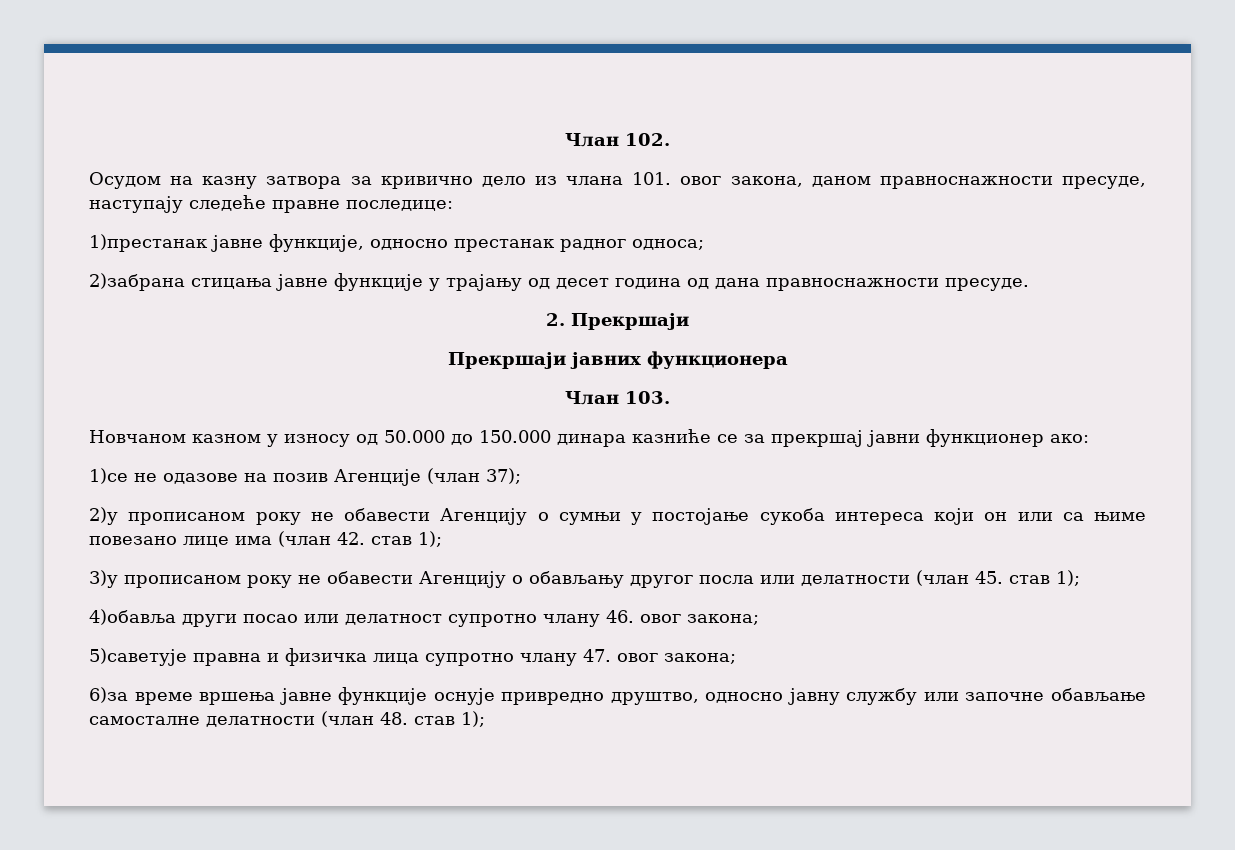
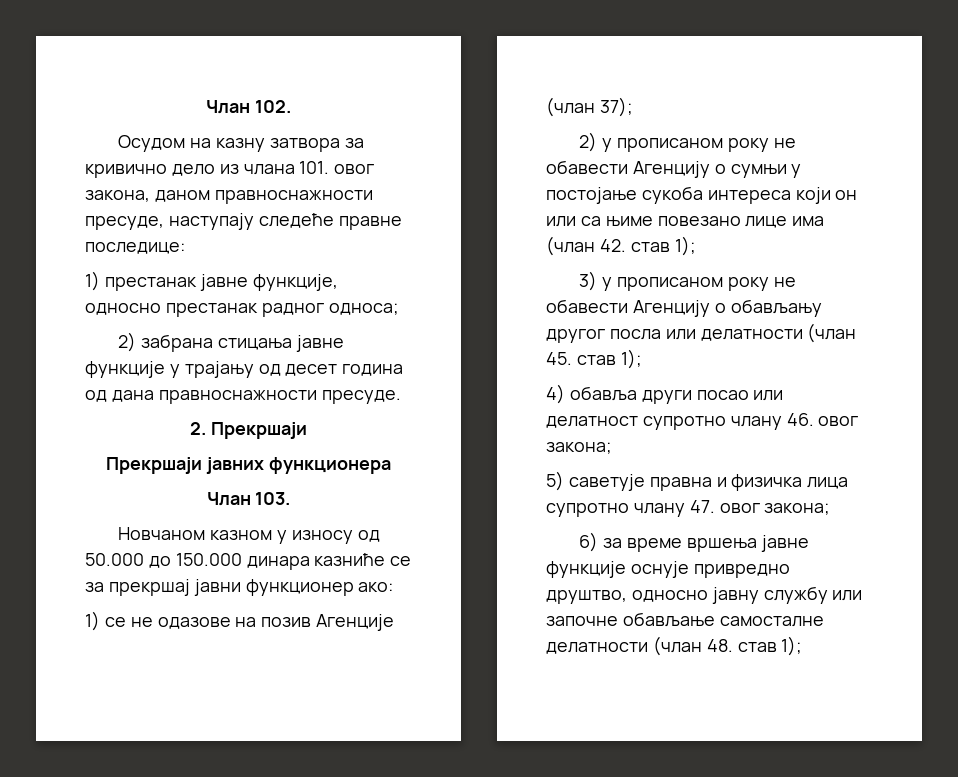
[89,234,208,252] 1)престанак -> [85,271,197,291] 1) престанак
[89,273,185,291] 2)забрана -> [118,332,214,352] 2) забрана
[89,468,128,484] 1)се -> [85,611,126,631] 1) се
[89,507,118,525] 2)у -> [579,132,613,152] 2) у
[89,570,118,588] 3)у -> [579,271,613,291] 3) у
[89,609,176,625] 4)обавља -> [546,384,637,404] 4) обавља
[89,648,187,666] 5)саветује -> [546,471,645,491] 5) саветује
[89,687,128,703] 6)за -> [579,532,623,552] 6) за

